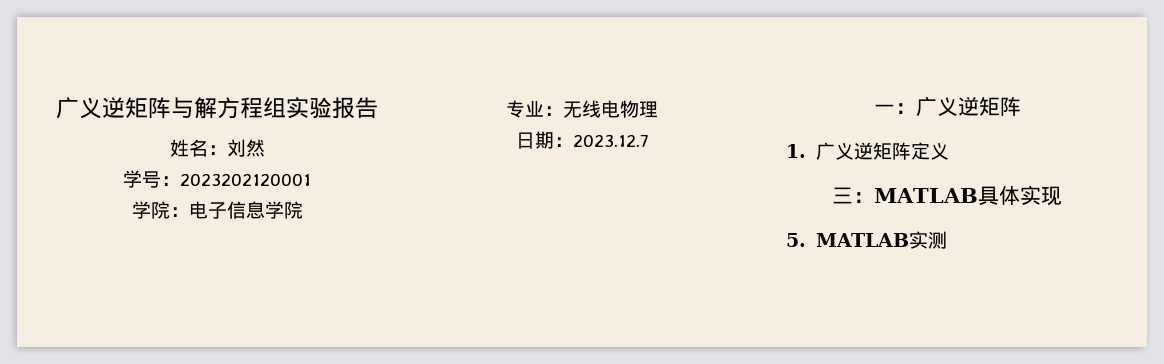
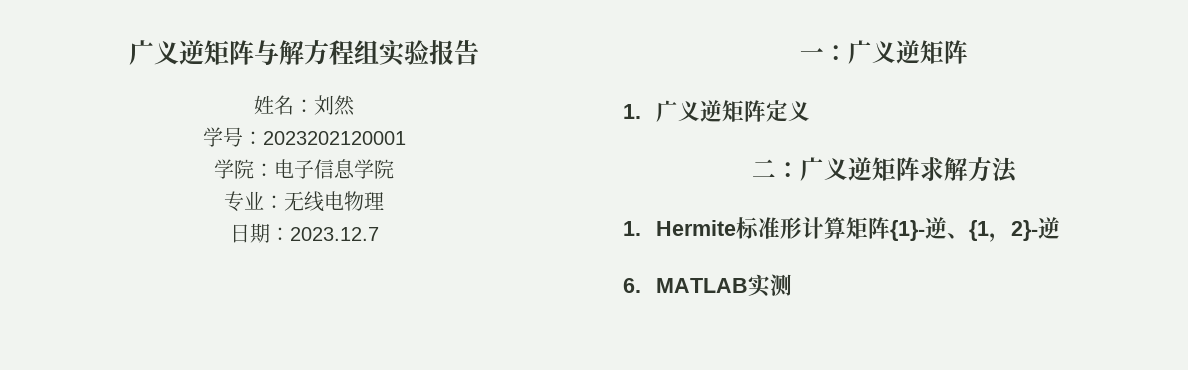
[832,185,1062,206] [786,233,806,247] 三：MATLAB具体实现 // 5. -> [752,157,1018,183] [623,217,1060,242] [623,278,641,293] 二：广义逆矩阵求解方法 // 1. Hermite标准形计算矩阵{1}-逆、{1，2}-逆 // 6.

